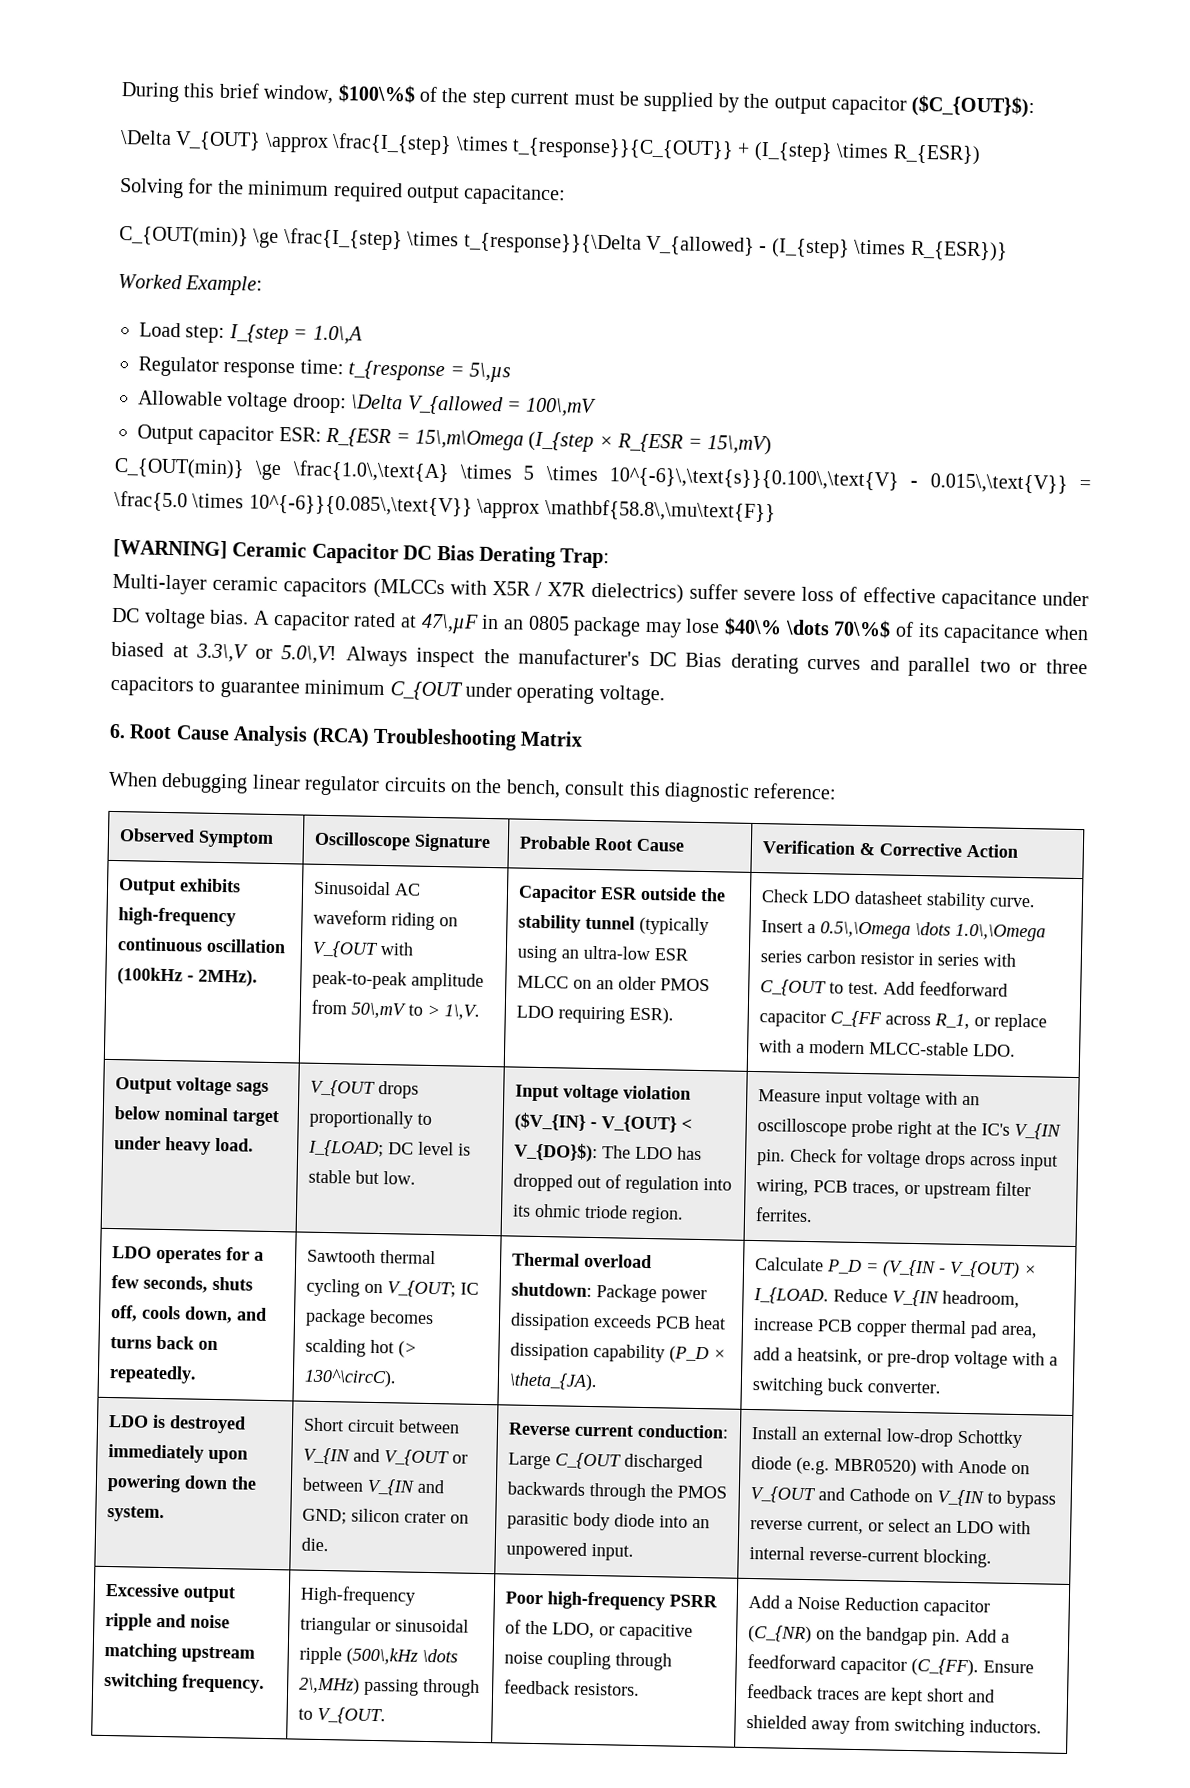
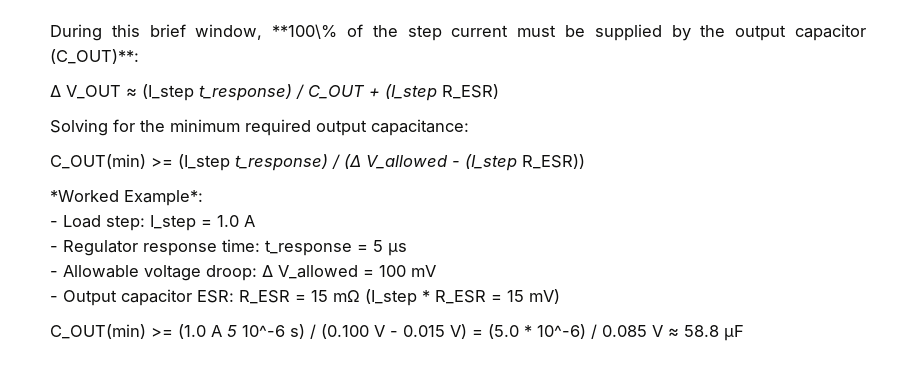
[337,84,416,104] $100\%$ -> [272,24,338,39] **100\%
[911,94,1036,119] [120,130,981,166] ($C_{OUT}$): // \Delta V_{OUT} \approx \frac{I_{step} \times t_{response}}{C_{OUT}} + (I_{step} \times R_{ESR}) -> [50,49,139,64] [50,84,499,101] (C_OUT)**: // Δ V_OUT ≈ (I_step t_response) / C_OUT + (I_step R_ESR)
[119,226,1008,262] [118,273,264,296] [139,322,363,345] [138,356,511,383] [138,390,598,417] [137,424,772,456] [114,457,1091,494] [114,490,776,523] [113,538,611,569] [112,573,1090,611] [111,607,1089,645] [111,641,1088,677] [110,675,665,706] [109,723,584,751] [108,771,838,803] [119,828,275,848] [314,831,492,853] [519,835,686,852] [762,840,1019,858] [118,878,242,896] [118,907,237,927] [117,937,287,954] [117,967,259,987] [313,880,422,896] [313,909,459,931] [312,940,415,958] [312,970,485,991] [311,999,481,1020] [518,884,727,904] [518,914,710,936] [517,945,689,963] [517,975,711,992] [516,1005,675,1025] [761,889,1036,911] [761,920,1047,942] [760,949,1017,967] [760,979,1009,997] [759,1010,1048,1032] [759,1039,1017,1057] [115,1077,270,1096] [114,1106,280,1127] [114,1136,255,1155] [310,1079,420,1099] [309,1109,433,1129] [308,1139,472,1158] [308,1169,417,1185] [515,1084,692,1103] [514,1112,693,1133] [514,1142,703,1163] [513,1173,733,1195] [512,1203,685,1224] [758,1089,981,1109] [757,1118,1062,1140] [756,1148,1059,1171] [756,1179,1032,1200] [755,1207,814,1223] [112,1246,265,1265] [111,1275,254,1293] [110,1305,268,1324] [110,1335,219,1351] [109,1365,198,1384] [307,1248,437,1265] [306,1278,480,1298] [305,1308,435,1327] [305,1338,418,1358] [304,1368,398,1388] [512,1252,653,1269] [511,1282,708,1304] [510,1312,727,1331] [510,1342,727,1364] [509,1372,599,1392] [755,1257,1038,1280] [753,1287,1021,1309] [753,1318,1039,1339] [753,1347,1059,1369] [752,1377,942,1396] [108,1414,247,1434] [108,1444,249,1464] [107,1474,258,1493] [107,1506,166,1523] [303,1417,461,1434] [303,1447,469,1467] [302,1477,446,1496] [302,1508,470,1525] [301,1537,330,1552] [508,1422,730,1439] [508,1452,704,1473] [507,1481,728,1502] [507,1512,711,1531] [506,1541,635,1561] [751,1426,1024,1449] [751,1456,1031,1477] [750,1486,1057,1509] [750,1518,1032,1535] [749,1546,993,1568] [105,1582,236,1603] [105,1612,231,1631] [104,1642,256,1663] [104,1672,266,1693] [300,1585,417,1606] [300,1616,470,1635] [299,1646,459,1666] [299,1676,481,1697] [298,1706,387,1725] [505,1591,719,1611] [505,1619,694,1641] [504,1651,673,1671] [504,1679,641,1696] [748,1594,991,1617] [748,1624,1011,1646] [747,1653,1035,1677] [747,1683,996,1706] [746,1714,1043,1737] C_{OUT(min)} \ge \frac{I_{step} \times t_{response}}{\Delta V_{allowed} - (I_{step} \times R_{ESR})} // Worked Example: // Load step: I_{step = 1.0\,A // Regulator response time: t_{response = 5\,µs // Allowable voltage droop: \Delta V_{allowed = 100\,mV // Output capacitor ESR: R_{ESR = 15\,m\Omega (I_{step × R_{ESR = 15\,mV) // C_{OUT(min)} \ge \frac{1.0\,\text{A} \times 5 \times 10^{-6}\,\text{s}}{0.100\,\text{V} - 0.015\,\text{V}} = \frac{5.0 \times 10^{-6}}{0.085\,\text{V}} \approx \mathbf{58.8\,\mu\text{F}} // [WARNING] Ceramic Capacitor DC Bias Derating Trap: // Multi-layer ceramic capacitors (MLCCs with X5R / X7R dielectrics) suffer severe loss of effective capacitance under DC voltage bias. A capacitor rated at 47\,µF in an 0805 package may lose $40\% \dots 70\%$ of its capacitance when biased at 3.3\,V or 5.0\,V! Always inspect the manufacturer's DC Bias derating curves and parallel two or three capacitors to guarantee minimum C_{OUT under operating voltage. // 6. Root Cause Analysis (RCA) Troubleshooting Matrix // When debugging linear regulator circuits on the bench, consult this diagnostic reference: // Observed Symptom | Oscilloscope Signature | Probable Root Cause | Verification & Corrective Action // Output exhibits high-frequency continuous oscillation (100kHz - 2MHz). | Sinusoidal AC waveform riding on V_{OUT with peak-to-peak amplitude from 50\,mV to > 1\,V. | Capacitor ESR outside the stability tunnel (typically using an ultra-low ESR MLCC on an older PMOS LDO requiring ESR). | Check LDO datasheet stability curve. Insert a 0.5\,\Omega \dots 1.0\,\Omega series carbon resistor in series with C_{OUT to test. Add feedforward capacitor C_{FF across R_1, or replace with a modern MLCC-stable LDO. // Output voltage sags below nominal target under heavy load. | V_{OUT drops proportionally to I_{LOAD; DC level is stable but low. | Input voltage violation ($V_{IN} - V_{OUT} < V_{DO}$): The LDO has dropped out of regulation into its ohmic triode region. | Measure input voltage with an oscilloscope probe right at the IC's V_{IN pin. Check for voltage drops across input wiring, PCB traces, or upstream filter ferrites. // LDO operates for a few seconds, shuts off, cools down, and turns back on repeatedly. | Sawtooth thermal cycling on V_{OUT; IC package becomes scalding hot (> 130^\circC). | Thermal overload shutdown: Package power dissipation exceeds PCB heat dissipation capability (P_D × \theta_{JA). | Calculate P_D = (V_{IN - V_{OUT) × I_{LOAD. Reduce V_{IN headroom, increase PCB copper thermal pad area, add a heatsink, or pre-drop voltage with a switching buck converter. // LDO is destroyed immediately upon powering down the system. | Short circuit between V_{IN and V_{OUT or between V_{IN and GND; silicon crater on die. | Reverse current conduction: Large C_{OUT discharged backwards through the PMOS parasitic body diode into an unpowered input. | Install an external low-drop Schottky diode (e.g. MBR0520) with Anode on V_{OUT and Cathode on V_{IN to bypass reverse current, or select an LDO with internal reverse-current blocking. // Excessive output ripple and noise matching upstream switching frequency. | High-frequency triangular or sinusoidal ripple (500\,kHz \dots 2\,MHz) passing through to V_{OUT. | Poor high-frequency PSRR of the LDO, or capacitive noise coupling through feedback resistors. | Add a Noise Reduction capacitor (C_{NR) on the bandgap pin. Add a feedforward capacitor (C_{FF). Ensure feedback traces are kept short and shielded away from switching inductors. -> [50,154,585,171] [50,190,203,206] [50,215,255,231] [50,239,407,256] [50,265,436,281] [50,289,560,306] [50,324,744,341] C_OUT(min) >= (I_step t_response) / (Δ V_allowed - (I_step R_ESR)) // *Worked Example*: // - Load step: I_step = 1.0 A // - Regulator response time: t_response = 5 µs // - Allowable voltage droop: Δ V_allowed = 100 mV // - Output capacitor ESR: R_ESR = 15 mΩ (I_step * R_ESR = 15 mV) // C_OUT(min) >= (1.0 A 5 10^-6 s) / (0.100 V - 0.015 V) = (5.0 * 10^-6) / 0.085 V ≈ 58.8 µF

